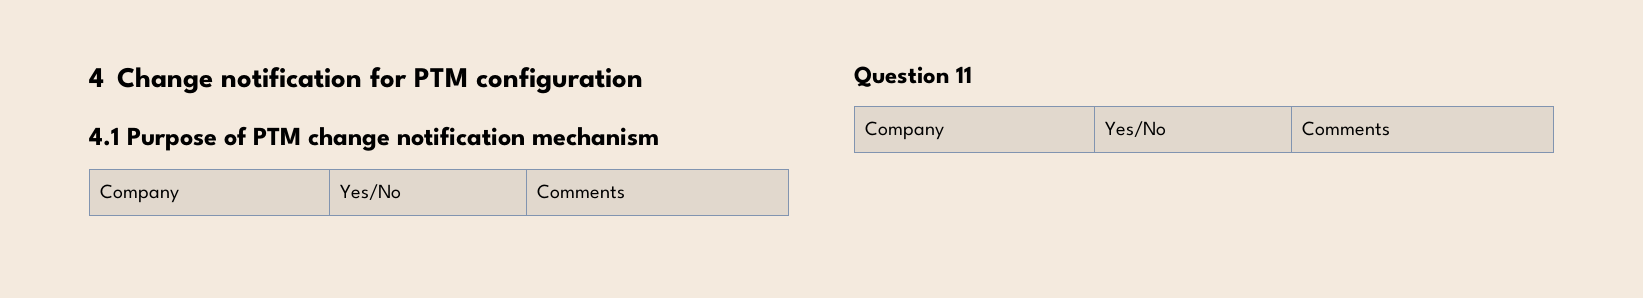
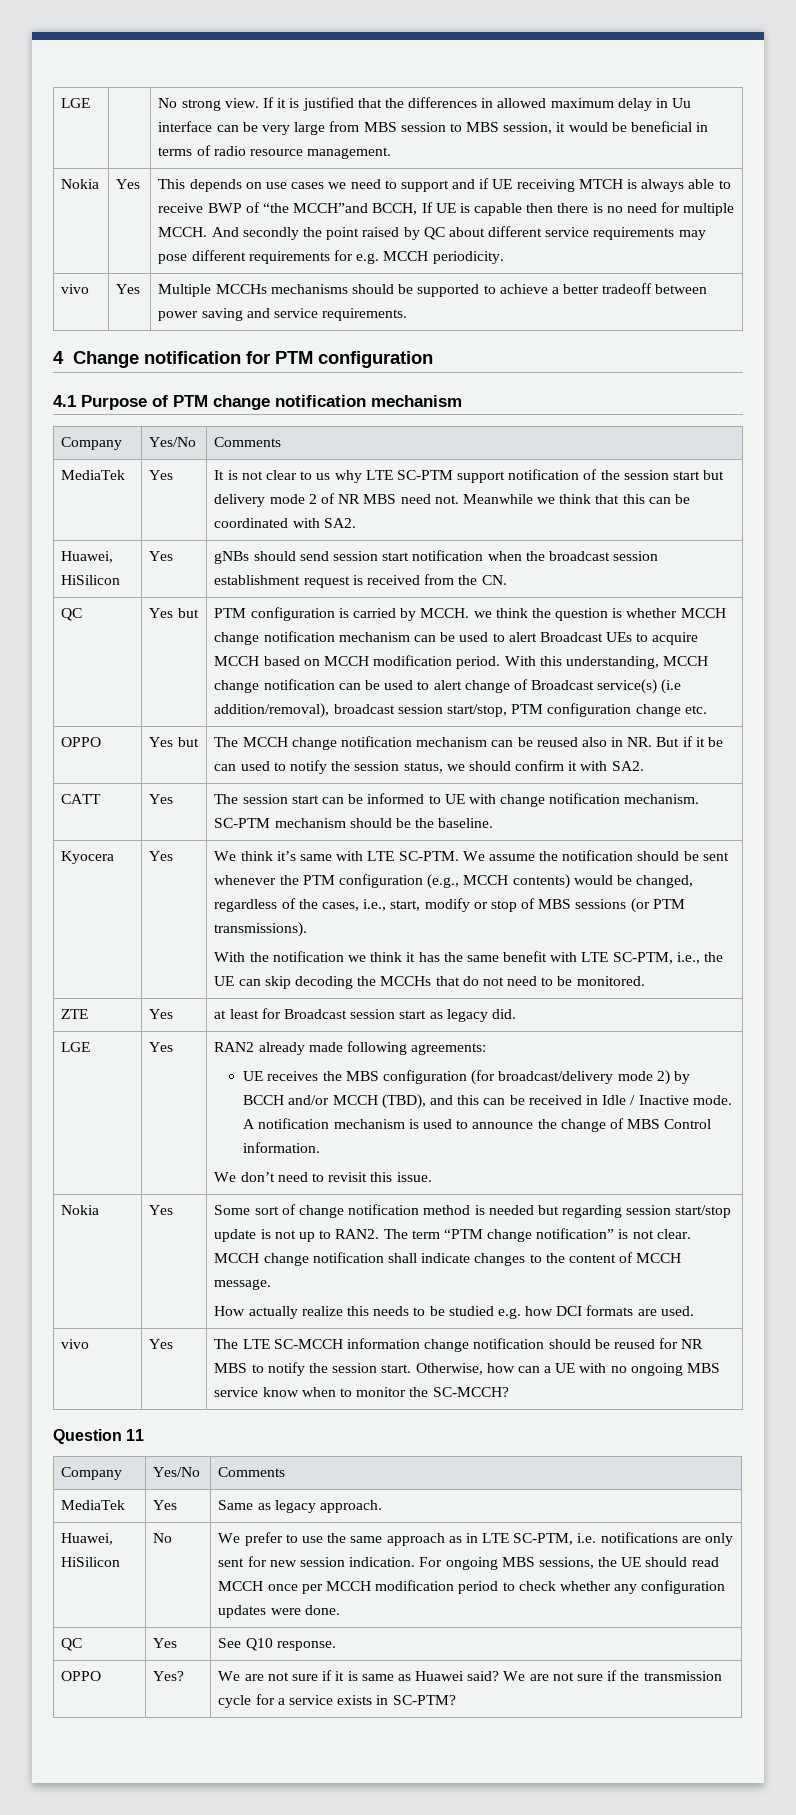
(89, 77) none -> [61,98,91,108] [158,97,692,111] [158,121,709,135] [158,145,392,159] [61,179,100,189] [116,179,141,189] [158,178,731,192] [158,202,735,216] [158,226,706,240] [158,250,504,264] [61,284,90,294] [116,284,141,294] [158,283,708,297] [158,308,408,321] LGE | | No strong view. If it is justified that the differences in allowed maximum delay in Uu interface can be very large from MBS session to MBS session, it would be beneficial in terms of radio resource management. // Nokia | Yes | This depends on use cases we need to support and if UE receiving MTCH is always able to receive BWP of “the MCCH”and BCCH, If UE is capable then there is no need for multiple MCCH. And secondly the point raised by QC about different service requirements may pose different requirements for e.g. MCCH periodicity. // vivo | Yes | Multiple MCCHs mechanisms should be supported to achieve a better tradeoff between power saving and service requirements. //
(626, 191) none -> [61,470,126,480] [149,470,174,480] [214,469,725,483] [214,493,691,507] [214,518,356,528] [61,551,114,563] [61,575,121,585] [149,551,174,561] [214,550,659,564] [214,574,507,588] [61,608,83,621] [149,608,199,618] [214,607,726,621] [214,631,699,645] [214,655,709,669] [214,679,682,694] [214,703,707,718] [61,737,102,747] [149,737,199,747] [214,736,724,750] [214,760,644,774] [61,794,102,804] [149,794,174,804] [214,793,700,807] [214,818,494,828] [61,851,115,864] [149,851,174,861] [214,850,729,861] [214,874,694,889] [214,898,685,913] [214,922,308,937] [214,951,724,964] [214,976,645,989] [61,1009,89,1019] [149,1009,174,1019] [214,1008,516,1022] [61,1042,91,1052] [149,1042,174,1052] [214,1041,487,1055] [243,1070,690,1085] [243,1094,732,1109] [243,1118,712,1132] [243,1142,321,1153] [214,1172,432,1182] [61,1205,100,1215] [149,1205,174,1215] [214,1204,732,1218] [214,1228,691,1242] [214,1252,682,1266] [214,1279,272,1290] [214,1305,694,1319] [61,1339,90,1349] [149,1339,174,1349] [214,1338,704,1352] [214,1362,721,1376] [214,1387,509,1397] // MediaTek | Yes | It is not clear to us why LTE SC-PTM support notification of the session start but delivery mode 2 of NR MBS need not. Meanwhile we think that this can be coordinated with SA2. // Huawei, HiSilicon | Yes | gNBs should send session start notification when the broadcast session establishment request is received from the CN. // QC | Yes but | PTM configuration is carried by MCCH. we think the question is whether MCCH change notification mechanism can be used to alert Broadcast UEs to acquire MCCH based on MCCH modification period. With this understanding, MCCH change notification can be used to alert change of Broadcast service(s) (i.e addition/removal), broadcast session start/stop, PTM configuration change etc. // OPPO | Yes but | The MCCH change notification mechanism can be reused also in NR. But if it be can used to notify the session status, we should confirm it with SA2. // CATT | Yes | The session start can be informed to UE with change notification mechanism. SC-PTM mechanism should be the baseline. // Kyocera | Yes | We think it’s same with LTE SC-PTM. We assume the notification should be sent whenever the PTM configuration (e.g., MCCH contents) would be changed, regardless of the cases, i.e., start, modify or stop of MBS sessions (or PTM transmissions). // With the notification we think it has the same benefit with LTE SC-PTM, i.e., the UE can skip decoding the MCCHs that do not need to be monitored. // ZTE | Yes | at least for Broadcast session start as legacy did. // LGE | Yes | RAN2 already made following agreements: // UE receives the MBS configuration (for broadcast/delivery mode 2) by BCCH and/or MCCH (TBD), and this can be received in Idle / Inactive mode. A notification mechanism is used to announce the change of MBS Control information. // We don’t need to revisit this issue. // Nokia | Yes | Some sort of change notification method is needed but regarding session start/stop update is not up to RAN2. The term “PTM change notification” is not clear. MCCH change notification shall indicate changes to the content of MCCH message. // How actually realize this needs to be studied e.g. how DCI formats are used. // vivo | Yes | The LTE SC-MCCH information change notification should be reused for NR MBS to notify the session start. Otherwise, how can a UE with no ongoing MBS service know when to monitor the SC-MCCH?
(1391, 128) none -> [61,1500,126,1510] [153,1500,178,1510] [218,1500,382,1513] [61,1533,114,1545] [61,1557,121,1567] [153,1533,173,1543] [218,1532,734,1546] [218,1556,719,1570] [218,1580,726,1594] [218,1605,340,1618] [61,1638,83,1651] [153,1638,178,1648] [218,1638,336,1651] [61,1671,102,1681] [153,1671,185,1681] [218,1670,722,1681] [218,1694,456,1708] // MediaTek | Yes | Same as legacy approach. // Huawei, HiSilicon | No | We prefer to use the same approach as in LTE SC-PTM, i.e. notifications are only sent for new session indication. For ongoing MBS sessions, the UE should read MCCH once per MCCH modification period to check whether any configuration updates were done. // QC | Yes | See Q10 response. // OPPO | Yes? | We are not sure if it is same as Huawei said? We are not sure if the transmission cycle for a service exists in SC-PTM?

